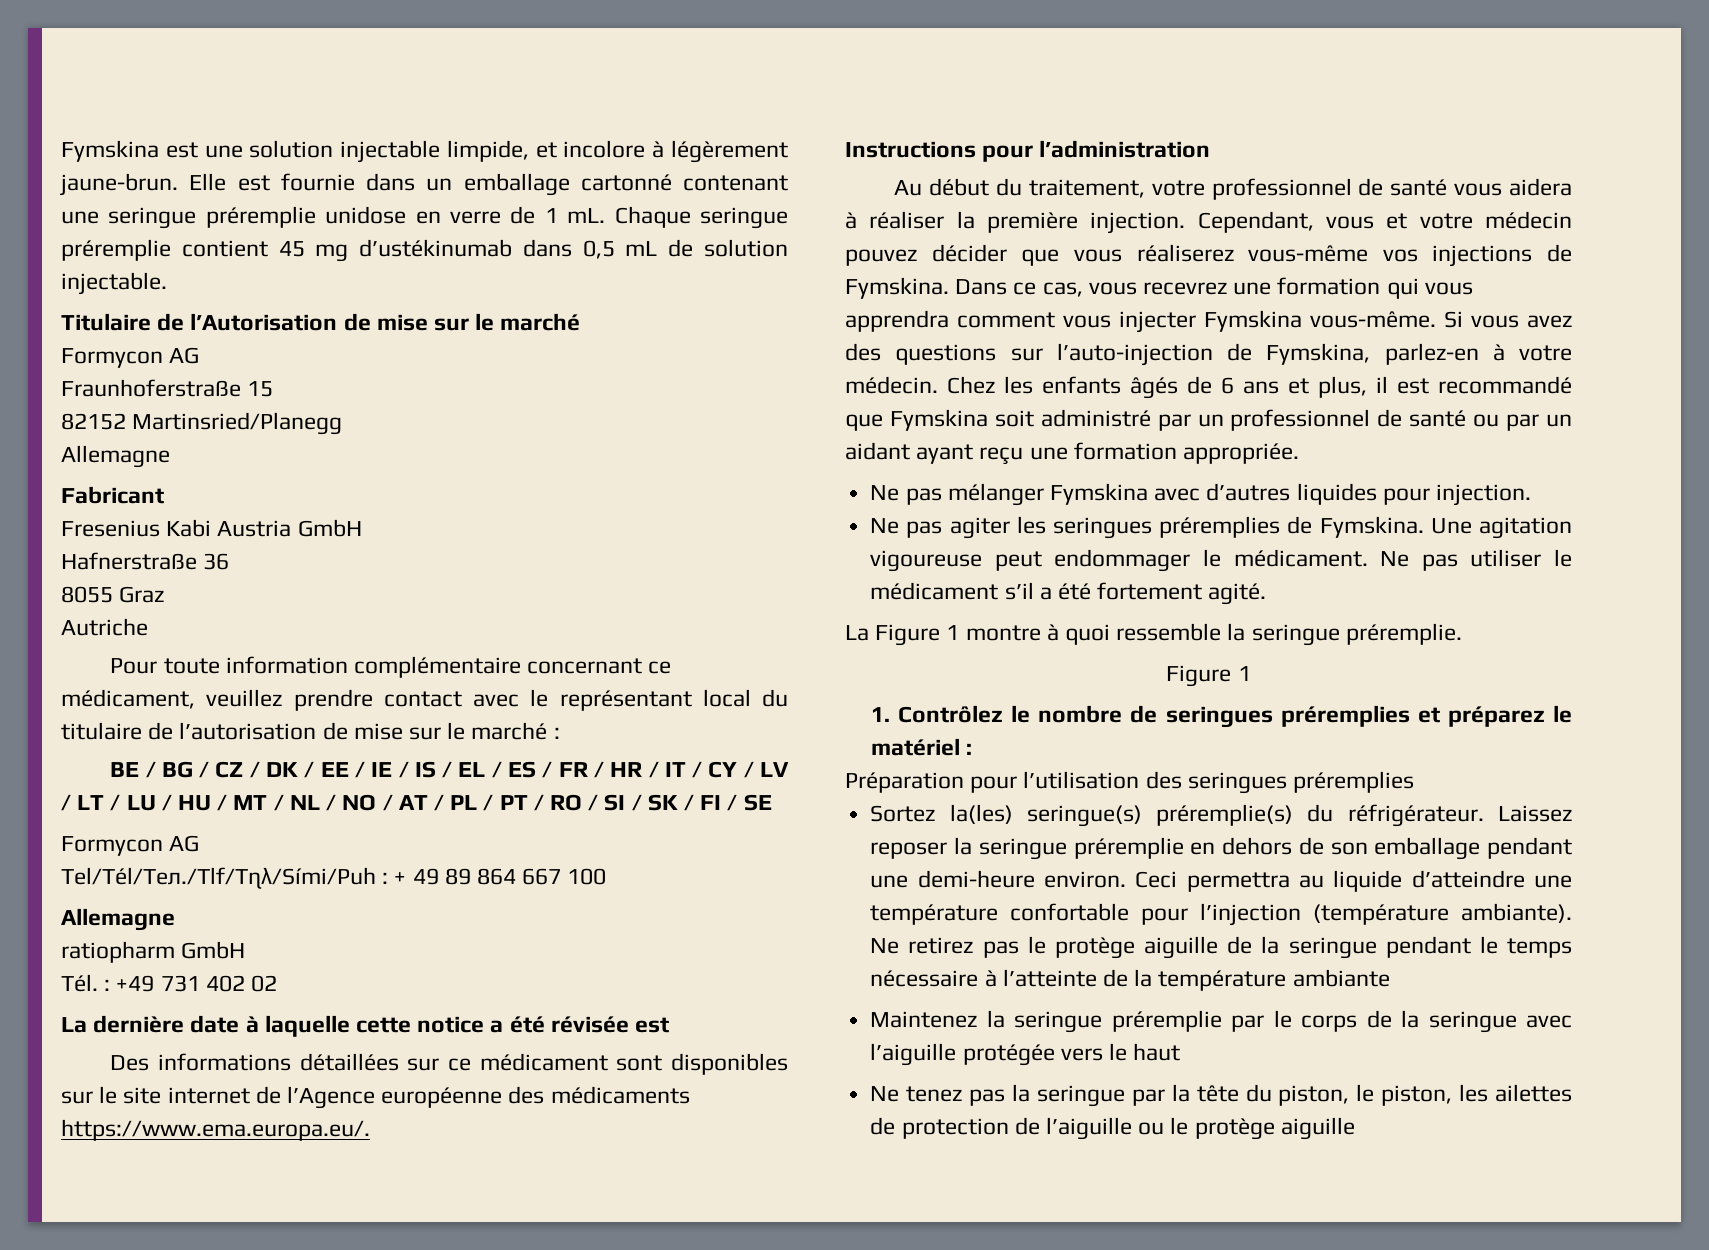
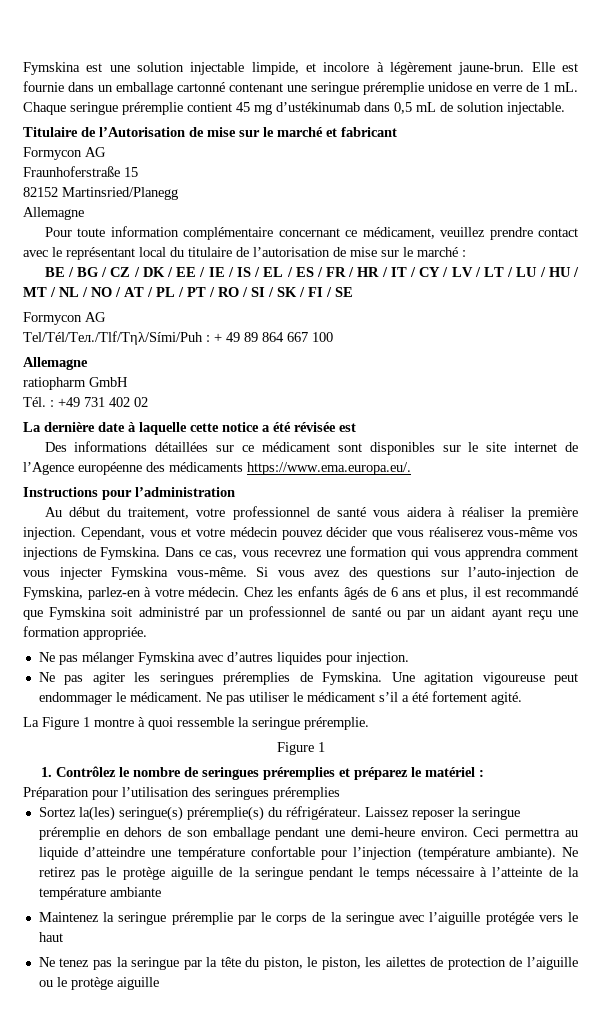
(581, 322) none -> [326,127,397,137] et fabricant
[61,486,164,504] [61,519,362,537] [61,552,230,570] [61,586,165,603] [61,618,148,636] // Fabricant // Fresenius Kabi Austria GmbH // Hafnerstraße 36 // 8055 Graz // Autriche -> (84, 213) none

